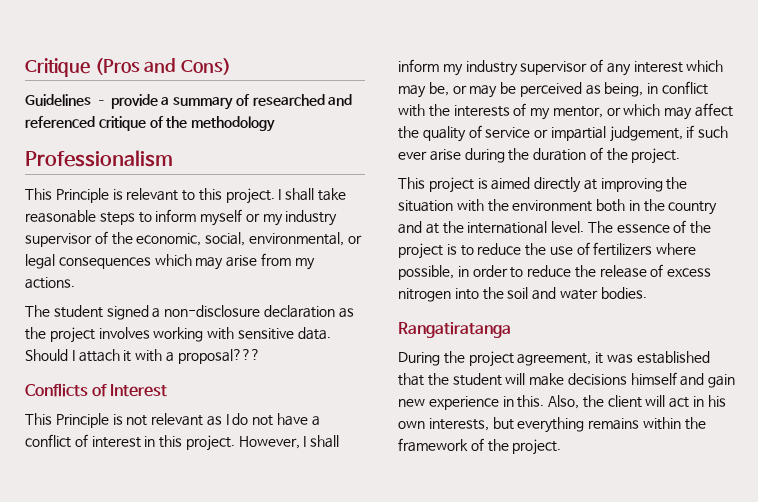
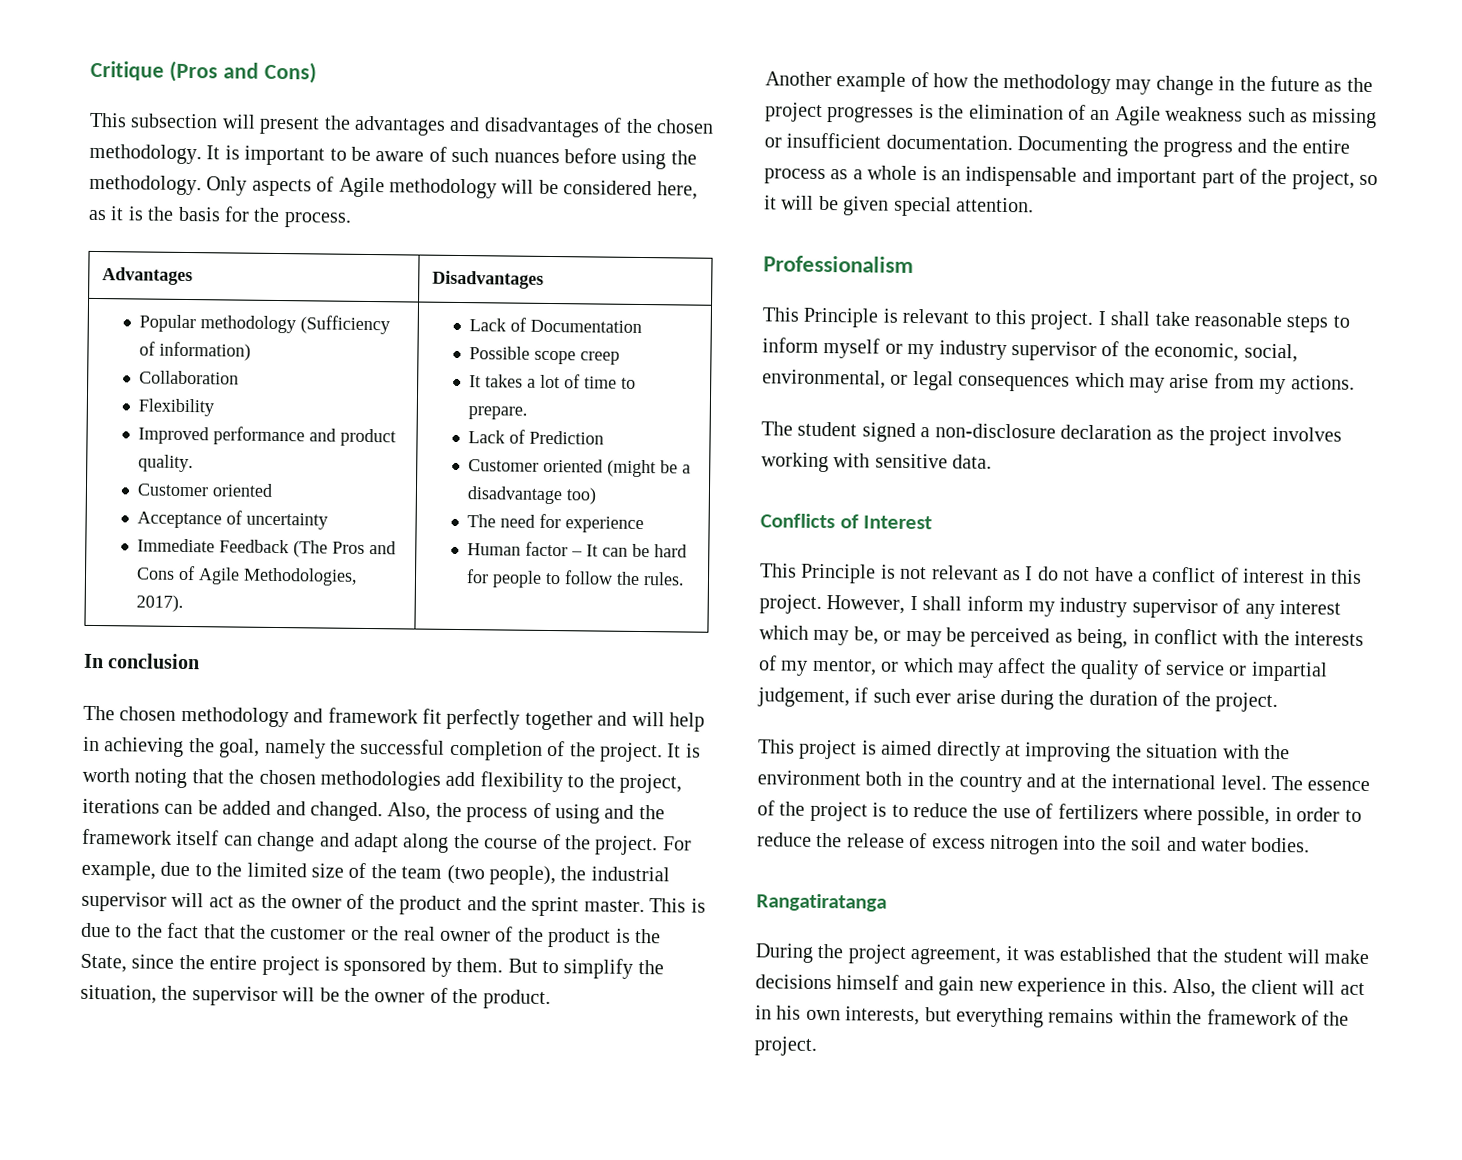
[25,94,353,110] [25,116,276,132] Guidelines – provide a summary of researched and referenced critique of the methodology -> [89,112,714,138] [89,143,697,170] [89,174,698,200] [88,206,352,228] [102,267,194,286] [432,270,545,289] [139,314,391,335] [139,341,252,361] [139,370,240,385] [138,398,215,417] [138,426,397,447] [138,454,195,473] [137,483,274,497] [137,510,329,530] [137,538,397,558] [136,565,359,586] [136,594,185,612] [469,317,643,334] [469,346,621,365] [469,374,637,389] [468,406,529,420] [468,429,605,445] [468,458,692,478] [467,486,598,505] [467,513,645,534] [467,541,688,558] [466,569,686,588] [83,653,201,670] [83,705,705,732] [83,736,701,763] [82,767,682,794] [82,798,665,824] [82,828,692,856] [81,860,670,886] [81,891,706,917] [81,922,661,948] [80,953,664,979] [80,984,551,1010] [765,71,1373,96] [765,102,1378,129] [764,132,1351,158] [764,165,1379,190] [764,195,1034,217] This subsection will present the advantages and disadvantages of the chosen methodology. It is important to be aware of such nuances before using the methodology. Only aspects of Agile methodology will be considered here, as it is the basis for the process. // Advantages | Disadvantages // Popular methodology (Sufficiency of information) // Collaboration // Flexibility // Improved performance and product quality. // Customer oriented // Acceptance of uncertainty // Immediate Feedback (The Pros and Cons of Agile Methodologies, 2017). | Lack of Documentation // Possible scope creep // It takes a lot of time to prepare. // Lack of Prediction // Customer oriented (might be a disadvantage too) // The need for experience // Human factor – It can be hard for people to follow the rules. // In conclusion // The chosen methodology and framework fit perfectly together and will help in achieving the goal, namely the successful completion of the project. It is worth noting that the chosen methodologies add flexibility to the project, iterations can be added and changed. Also, the process of using and the framework itself can change and adapt along the course of the project. For example, due to the limited size of the team (two people), the industrial supervisor will act as the owner of the product and the sprint master. This is due to the fact that the customer or the real owner of the product is the State, since the entire project is sponsored by them. But to simplify the situation, the supervisor will be the owner of the product. // Another example of how the methodology may change in the future as the project progresses is the elimination of an Agile weakness such as missing or insufficient documentation. Documenting the progress and the entire process as a whole is an indispensable and important part of the project, so it will be given special attention.
[25,349,260,364] Should I attach it with a proposal??? -> (993, 461) none

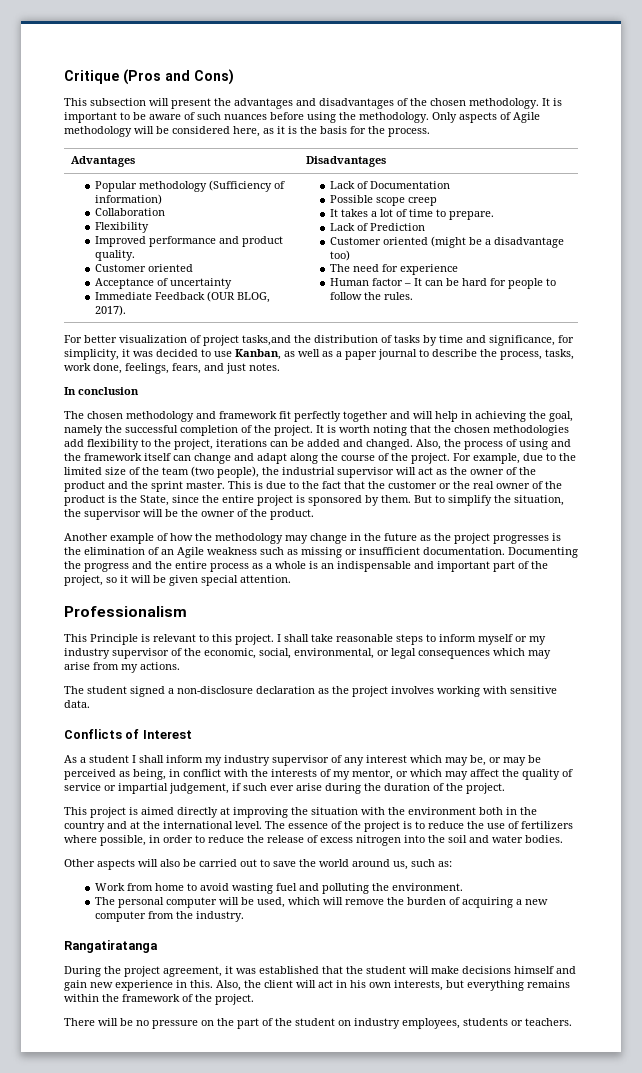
[293,540,397,558] [136,565,359,586] (The Pros and Cons of Agile Methodologies, -> [207,291,271,303] (OUR BLOG,
(686, 579) none -> [64,335,574,346] [64,349,574,360] [64,363,280,374] // For better visualization of project tasks,and the distribution of tasks by time and significance, for simplicity, it was decided to use Kanban, as well as a paper journal to describe the process, tasks, work done, feelings, fears, and just notes.
[760,563,1362,584] [759,594,906,614] This Principle is not relevant as I do not have a conflict of interest in this project. However, -> [64,755,129,763] As a student
(1311, 845) none -> [64,859,452,870] [95,883,464,894] [95,897,549,908] [95,911,245,922] // Other aspects will also be carried out to save the world around us, such as: // Work from home to avoid wasting fuel and polluting the environment. // The personal computer will be used, which will remove the burden of acquiring a new computer from the industry.
(817, 1046) none -> [64,1018,572,1029] // There will be no pressure on the part of the student on industry employees, students or teachers.

